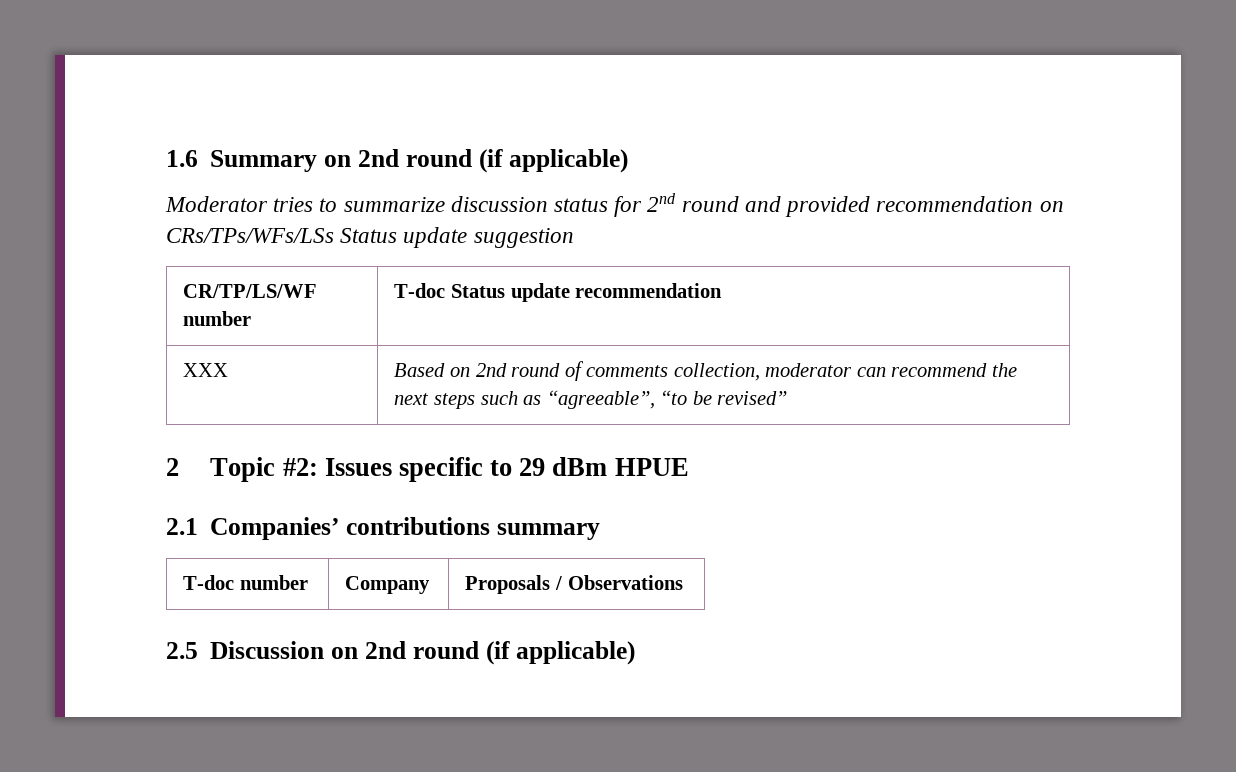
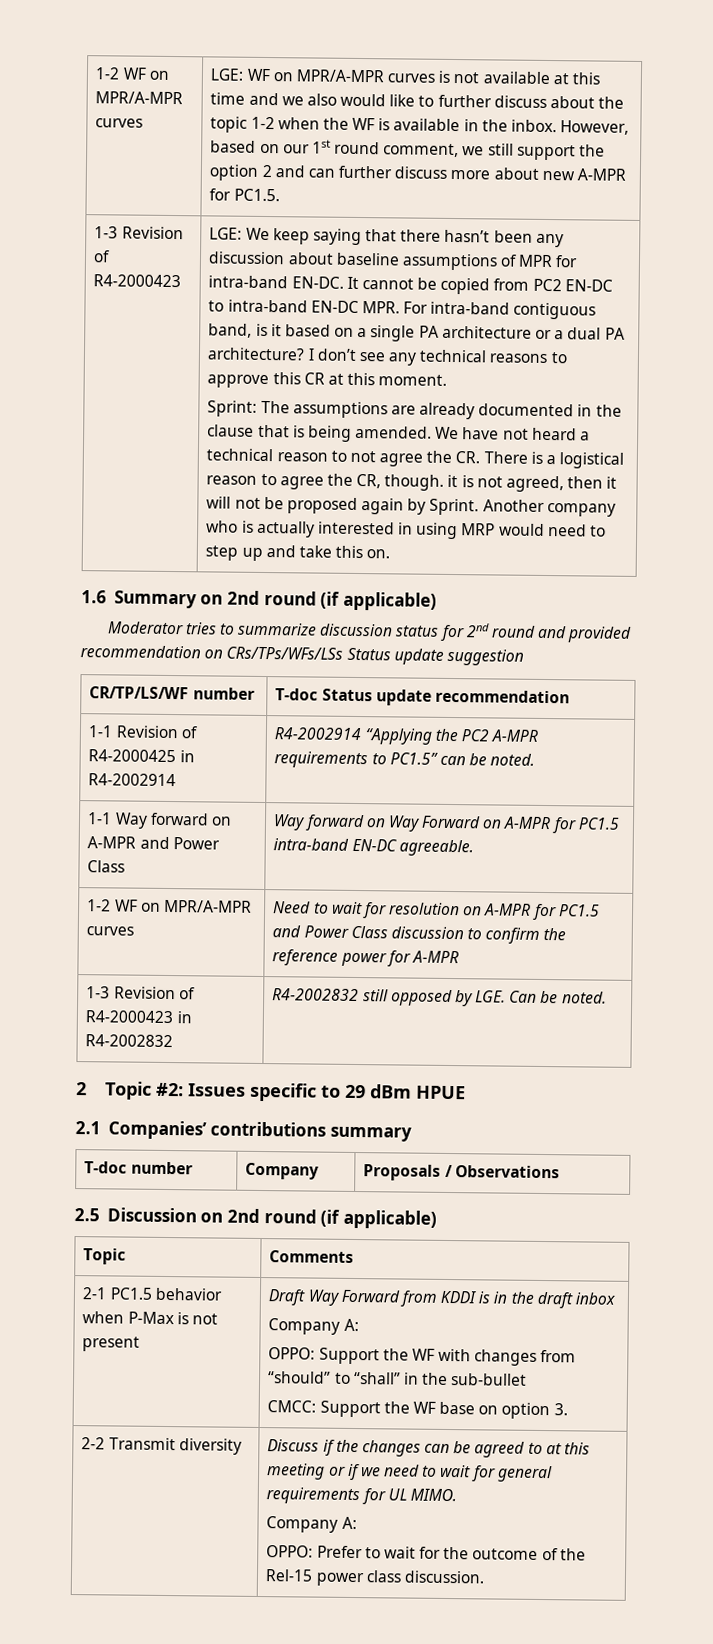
(166, 158) none -> [95,67,169,80] [95,91,184,105] [95,118,144,128] [210,68,601,85] [210,92,625,109] [210,116,630,135] [210,139,606,161] [209,164,627,181] [209,188,280,202] [94,226,184,240] [93,250,111,263] [93,274,182,288] [209,227,564,248] [208,251,579,271] [208,275,613,295] [208,299,597,320] [208,323,625,342] [207,347,568,366] [207,372,448,389] [207,400,622,420] [207,424,591,442] [206,448,625,469] [206,473,618,493] [206,496,616,517] [206,520,607,540] [205,545,391,561] 1-2 WF on MPR/A-MPR curves | LGE: WF on MPR/A-MPR curves is not available at this time and we also would like to further discuss about the topic 1-2 when the WF is available in the inbox. However, based on our 1st round comment, we still support the option 2 and can further discuss more about new A-MPR for PC1.5. // 1-3 Revision of R4-2000423 | LGE: We keep saying that there hasn’t been any discussion about baseline assumptions of MPR for intra-band EN-DC. It cannot be copied from PC2 EN-DC to intra-band EN-DC MPR. For intra-band contiguous band, is it based on a single PA architecture or a dual PA architecture? I don’t see any technical reasons to approve this CR at this moment. // Sprint: The assumptions are already documented in the clause that is being amended. We have not heard a technical reason to not agree the CR. There is a logistical reason to agree the CR, though. it is not agreed, then it will not be proposed again by Sprint. Another company who is actually interested in using MRP would need to step up and take this on. //
[183,363,229,377] [394,361,1017,381] [394,390,788,409] XXX | Based on 2nd round of comments collection, moderator can recommend the next steps such as “agreeable”, “to be revised” -> [88,725,198,739] [88,749,195,763] [88,773,177,787] [274,727,539,745] [274,751,536,769] [87,812,232,829] [87,836,220,850] [87,860,126,873] [273,814,620,834] [273,838,474,857] [87,899,252,913] [86,926,135,936] [273,901,600,921] [272,925,567,944] [272,949,459,967] [86,986,195,1000] [85,1010,192,1024] [85,1034,174,1048] [272,988,607,1007] 1-1 Revision of R4-2000425 in R4-2002914 | R4-2002914 “Applying the PC2 A-MPR requirements to PC1.5” can be noted. // 1-1 Way forward on A-MPR and Power Class | Way forward on Way Forward on A-MPR for PC1.5 intra-band EN-DC agreeable. // 1-2 WF on MPR/A-MPR curves | Need to wait for resolution on A-MPR for PC1.5 and Power Class discussion to confirm the reference power for A-MPR // 1-3 Revision of R4-2000423 in R4-2002832 | R4-2002832 still opposed by LGE. Can be noted.
(635, 653) none -> [83,1248,127,1265] [269,1250,355,1264] [82,1287,223,1301] [82,1311,218,1325] [82,1336,141,1352] [268,1289,617,1309] [268,1318,359,1335] [268,1347,577,1366] [268,1371,528,1386] [267,1400,568,1420] [81,1437,242,1455] [267,1439,591,1458] [266,1463,553,1483] [266,1487,457,1505] [266,1516,357,1533] [266,1545,586,1561] [265,1569,485,1587] // Topic | Comments // 2-1 PC1.5 behavior when P-Max is not present | Draft Way Forward from KDDI is in the draft inbox // Company A: // OPPO: Support the WF with changes from “should” to “shall” in the sub-bullet // CMCC: Support the WF base on option 3. // 2-2 Transmit diversity | Discuss if the changes can be agreed to at this meeting or if we need to wait for general requirements for UL MIMO. // Company A: // OPPO: Prefer to wait for the outcome of the Rel-15 power class discussion.

